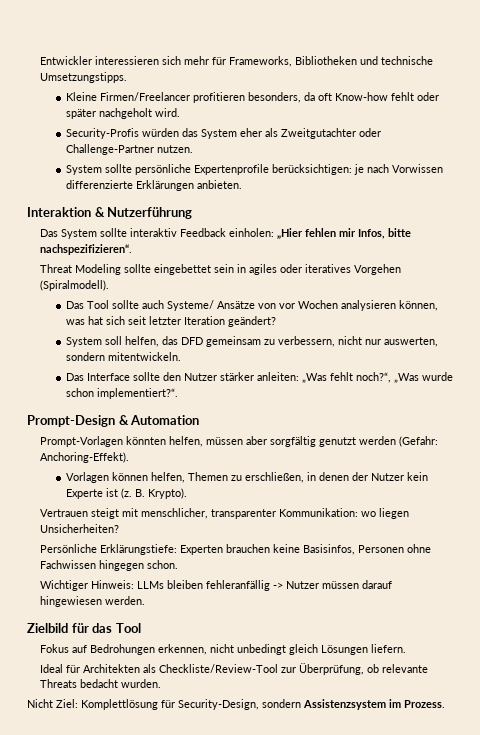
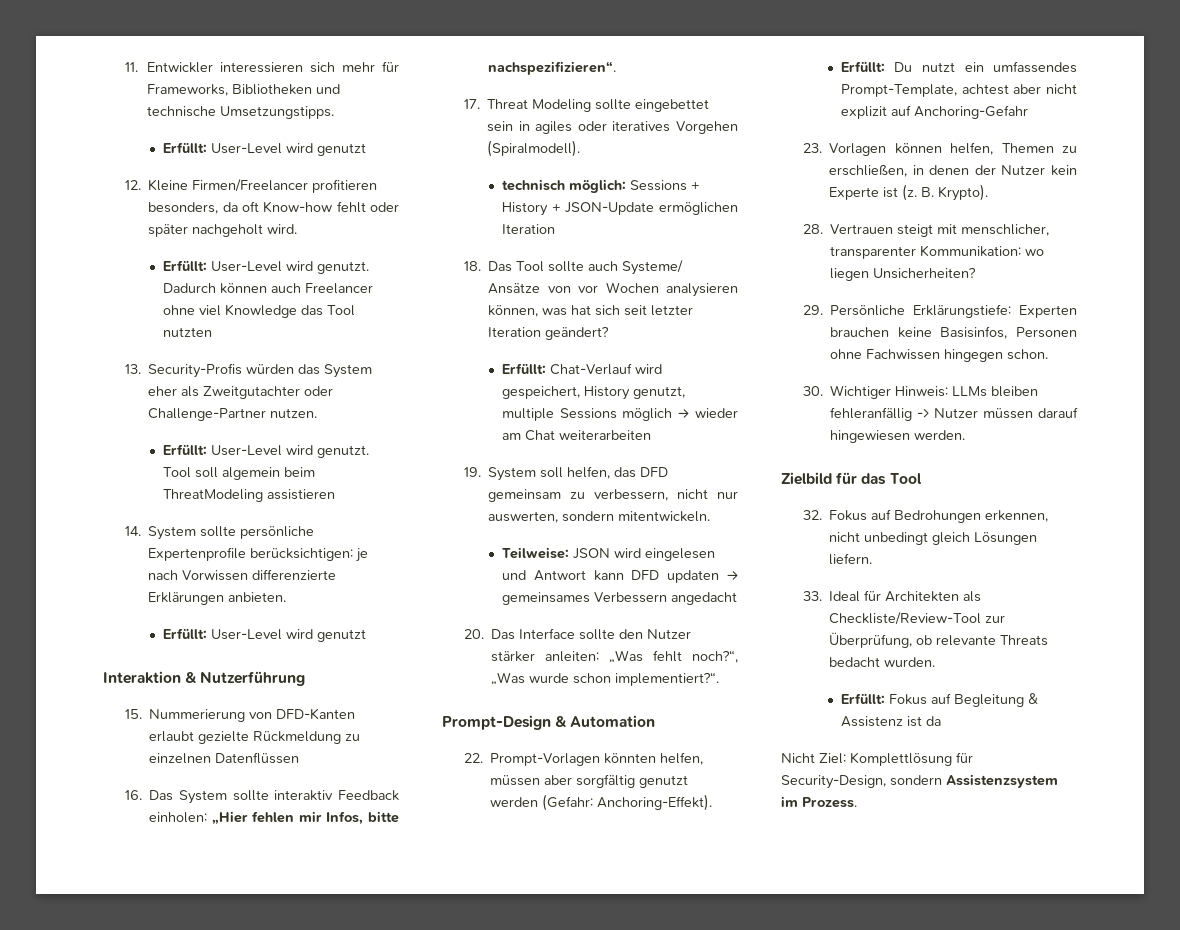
(40, 60) none -> [125,62,139,72] 11.
(128, 77) none -> [162,142,366,156] [125,180,142,190] Erfüllt: User-Level wird genutzt // 12.
(180, 112) none -> [162,260,369,274] [162,283,373,294] [162,304,355,318] [162,327,212,337] [125,364,142,374] Erfüllt: User-Level wird genutzt. Dadurch können auch Freelancer ohne viel Knowledge das Tool nutzten // 13.
(193, 149) none -> [162,444,369,458] [162,467,315,480] [162,489,335,502] [125,526,142,536] Erfüllt: User-Level wird genutzt. Tool soll algemein beim ThreatModeling assistieren // 14.
(242, 184) none -> [162,628,366,642] // Erfüllt: User-Level wird genutzt
(193, 213) none -> [125,708,356,722] [149,731,361,744] [149,752,300,764] [125,790,143,800] 15. Nummerierung von DFD-Kanten erlaubt gezielte Rückmeldung zu einzelnen Datenflüssen // 16.
(133, 249) none -> [464,99,481,109] 17.
(110, 285) none -> [501,179,700,193] [501,202,738,216] [501,224,555,234] [464,261,482,271] technisch möglich: Sessions + History + JSON-Update ermöglichen Iteration // 18.
(276, 321) none -> [501,363,662,375] [501,386,685,400] [501,408,738,421] [501,430,651,441] [464,467,482,477] Erfüllt: Chat-Verlauf wird gespeichert, History genutzt, multiple Sessions möglich → wieder am Chat weiterarbeiten // 19.
(181, 356) none -> [501,547,715,561] [501,570,738,583] [501,592,737,605] [464,629,485,639] Teilweise: JSON wird eingelesen und Antwort kann DFD updaten → gemeinsames Verbessern angedacht // 20.
(200, 420) none -> [464,753,484,763] 22.
(130, 457) none -> [840,61,1077,73] [840,84,1077,97] [840,105,1028,119] [803,143,823,153] Erfüllt: Du nutzt ein umfassendes Prompt-Template, achtest aber nicht explizit auf Anchoring-Gefahr // 23.
(187, 493) none -> [803,224,824,234] 28.
(120, 528) none -> [803,305,824,315] 29.
(179, 564) none -> [803,386,824,396] 30.
(141, 628) none -> [803,510,823,520] 32.
(407, 648) none -> [803,591,823,601] 33.
(162, 683) none -> [840,693,1038,707] [840,716,941,727] // Erfüllt: Fokus auf Begleitung & Assistenz ist da

